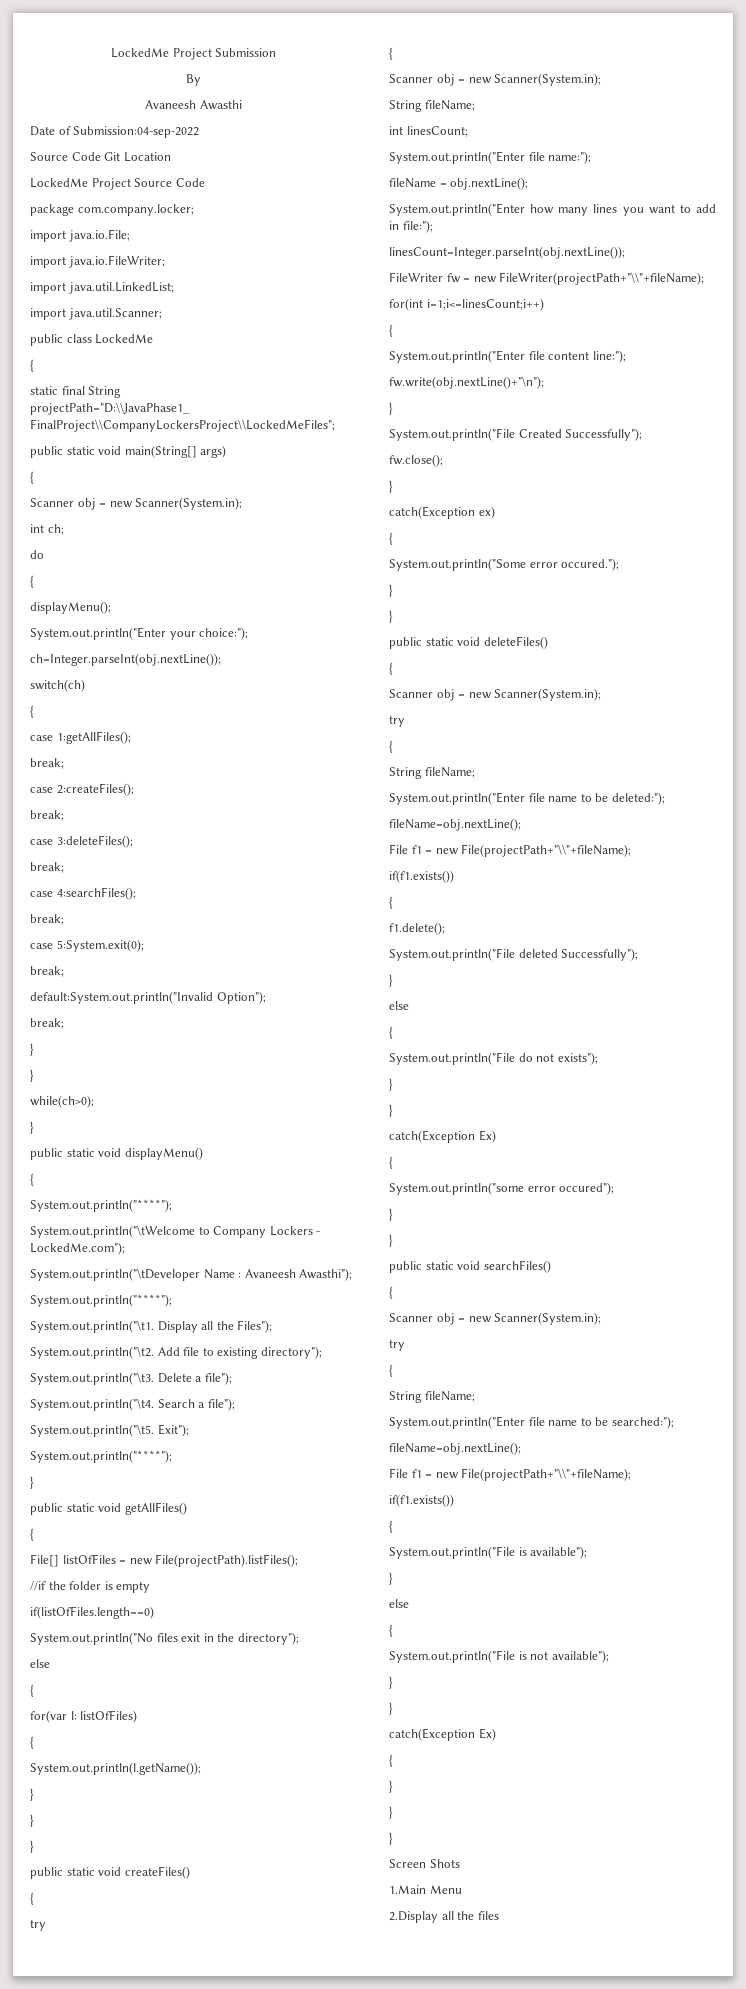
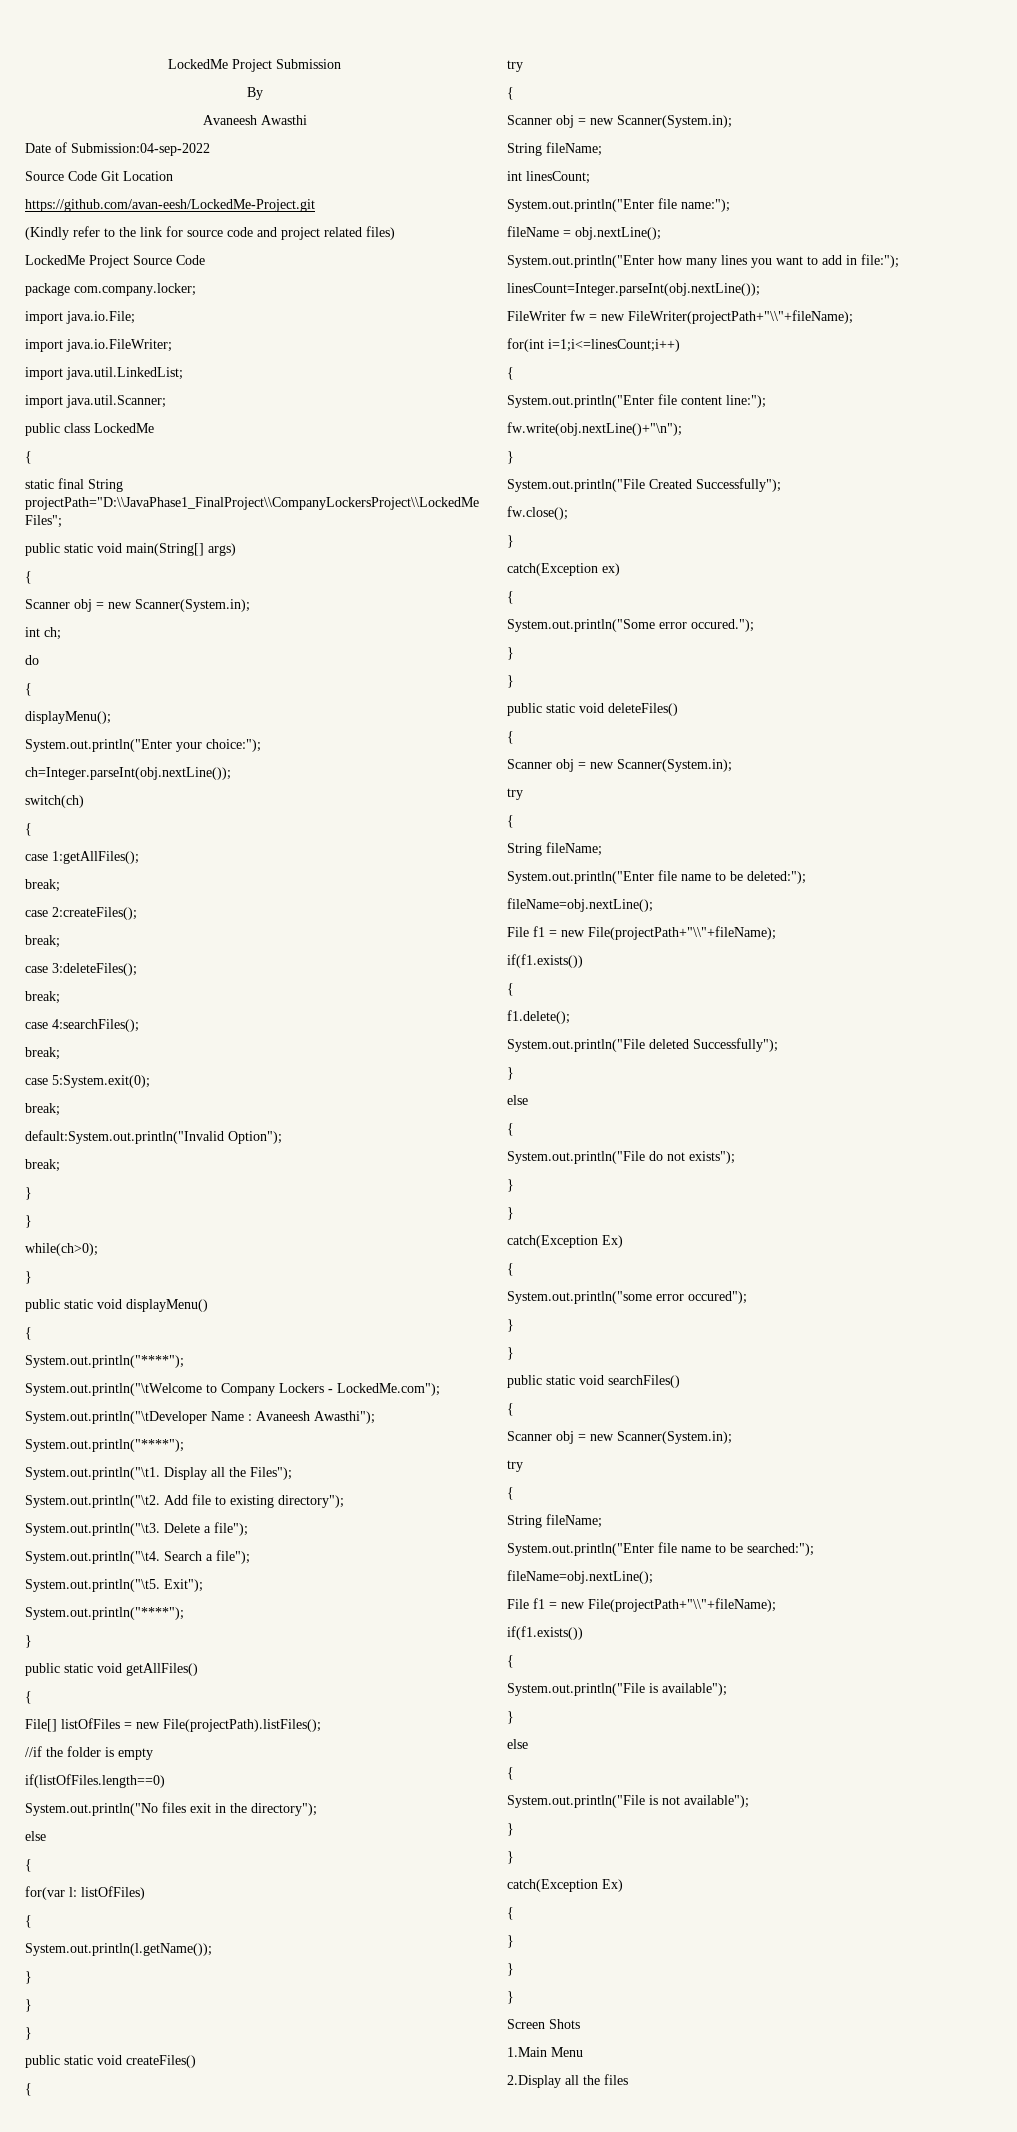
(171, 157) none -> [25,199,315,212] [25,226,395,240] // https://github.com/avan-eesh/LockedMe-Project.git // (Kindly refer to the link for source code and project related files)

